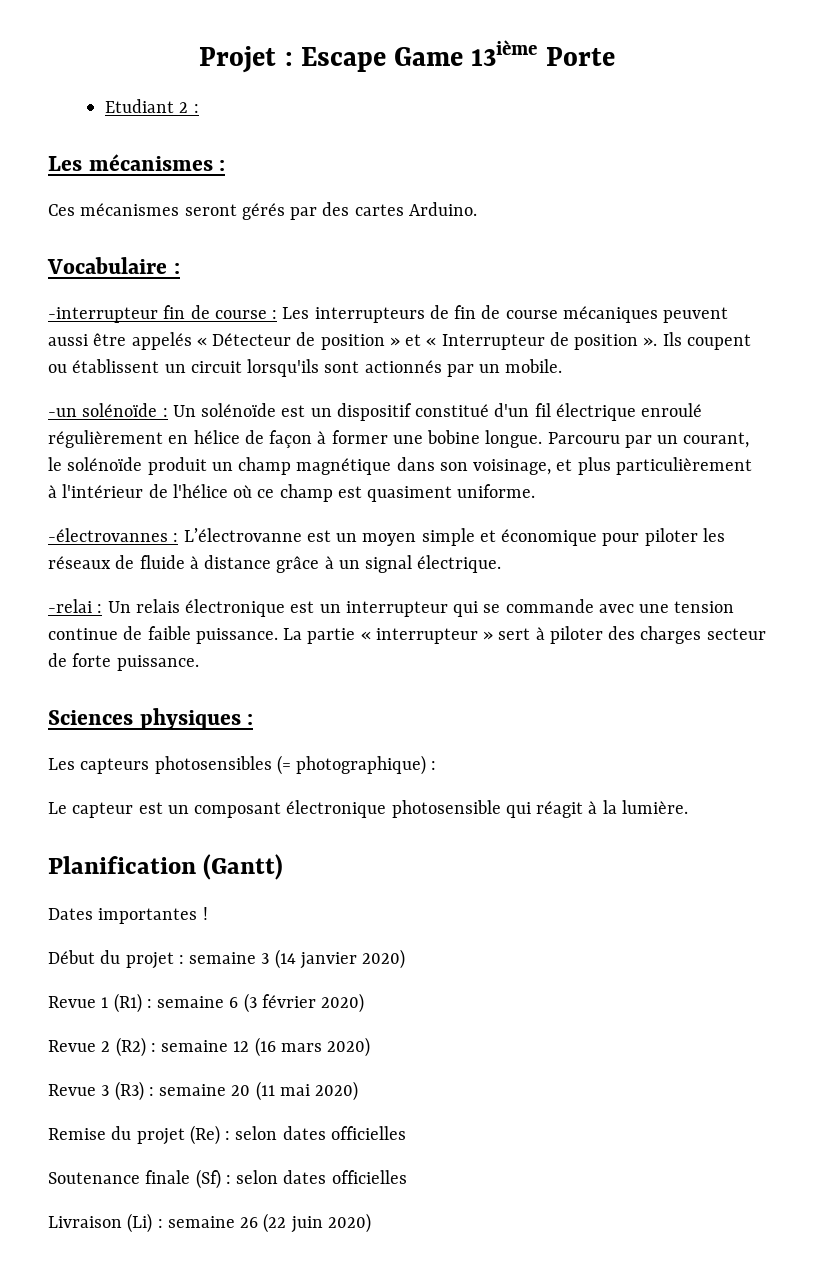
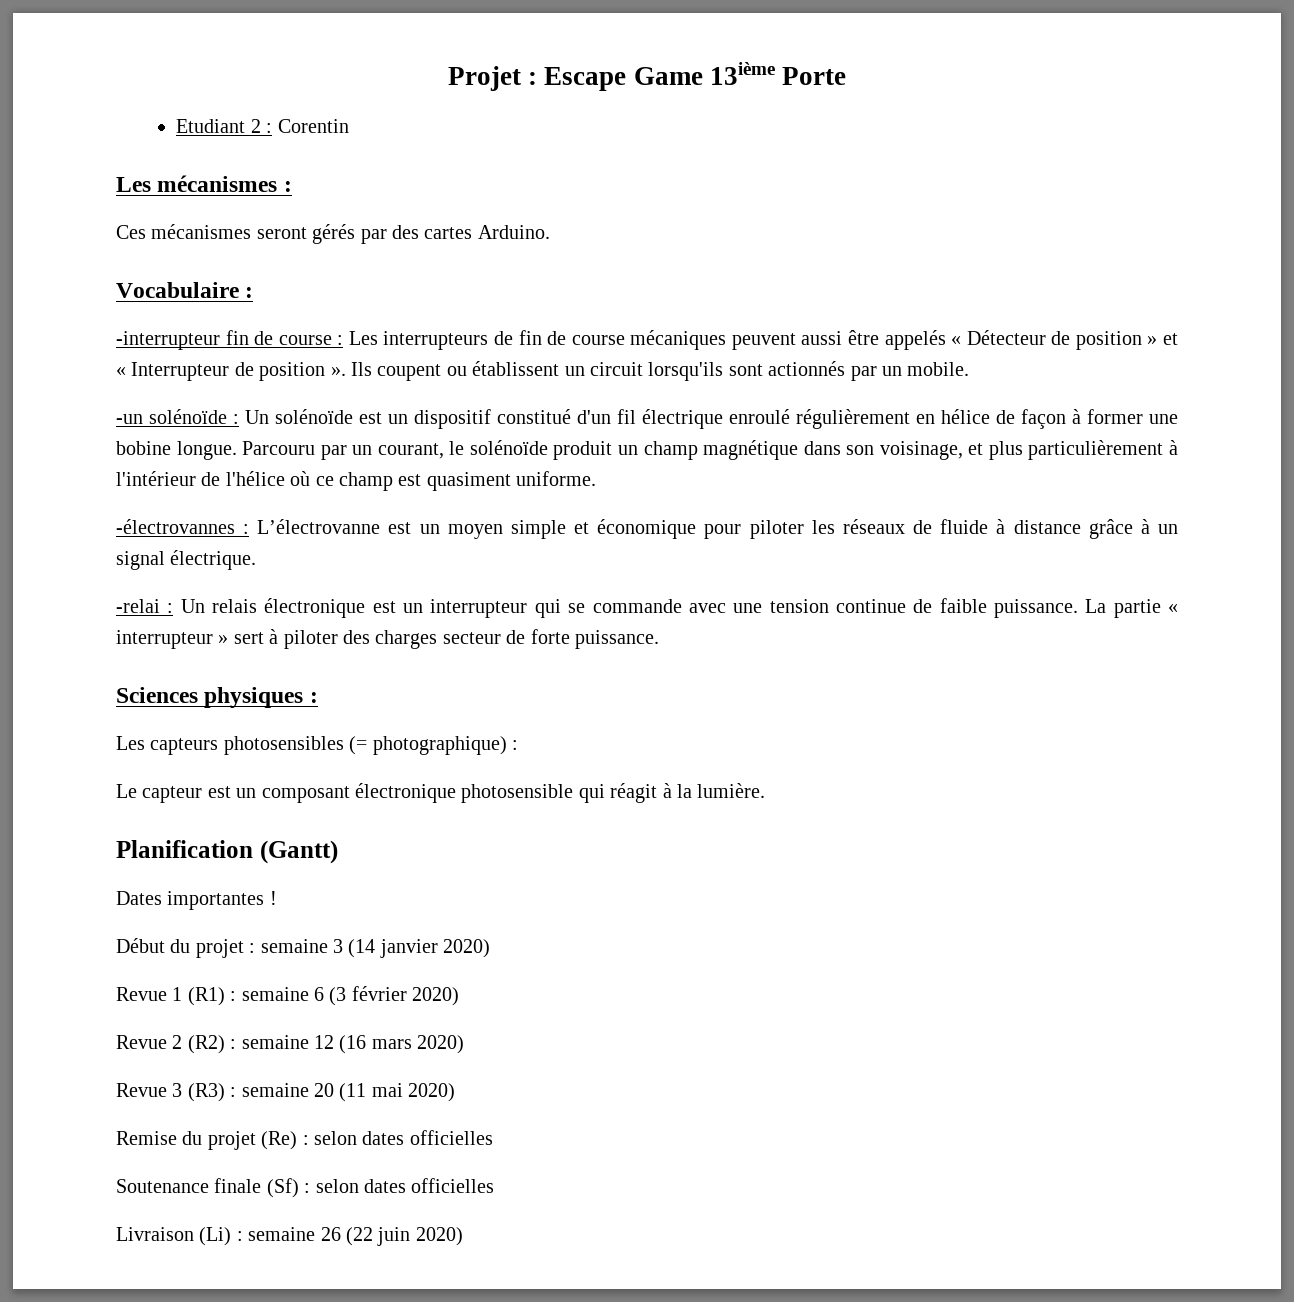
(199, 108) none -> [277,119,349,133] Corentin

